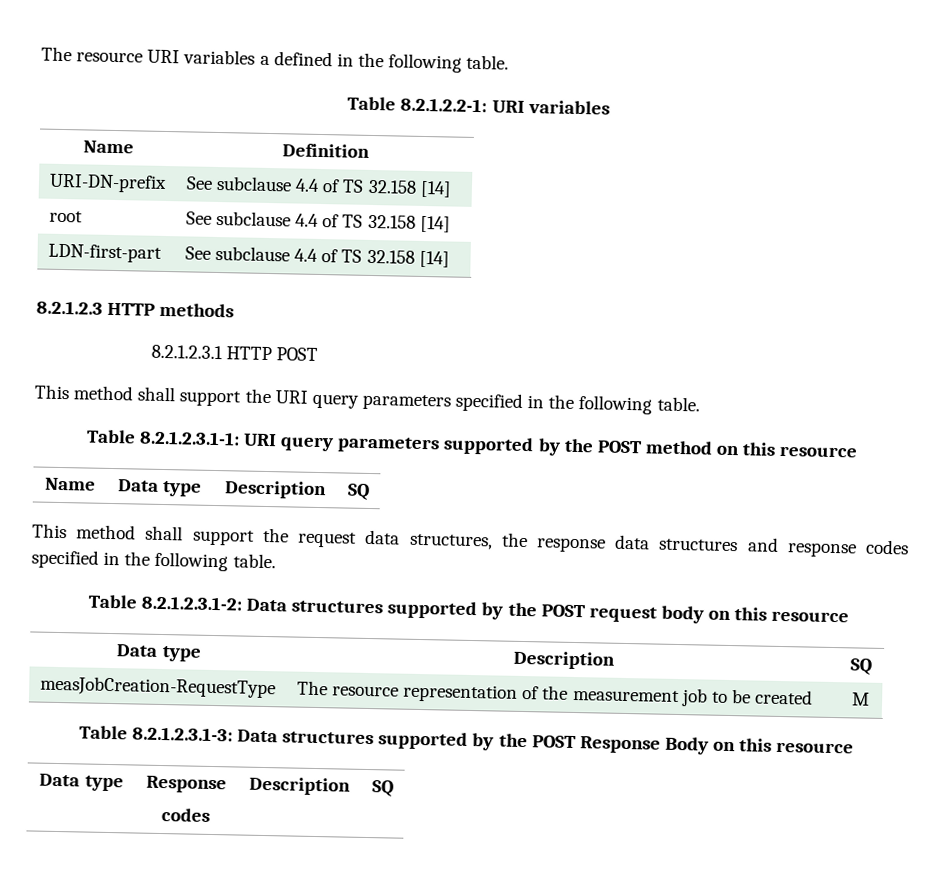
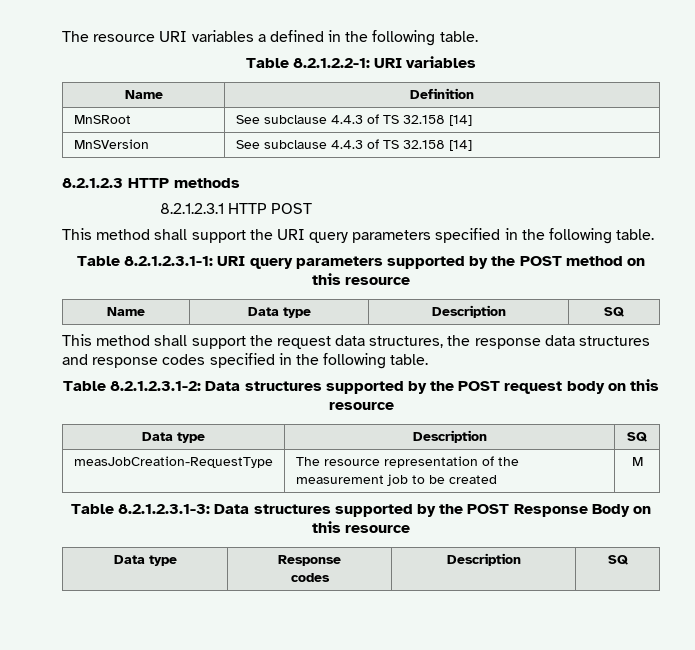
[48,173,167,193] [185,175,452,198] [48,210,83,223] [185,210,451,233] [47,243,162,263] [184,245,319,262] URI-DN-prefix | See subclause 4.4 of TS 32.158 [14] // root | See subclause 4.4 of TS 32.158 [14] // LDN-first-part | See subclause 4.4 -> [73,115,131,124] [235,114,472,126] [73,139,149,149] [235,140,363,149] MnSRoot | See subclause 4.4.3 of TS 32.158 [14] // MnSVersion | See subclause 4.4.3

